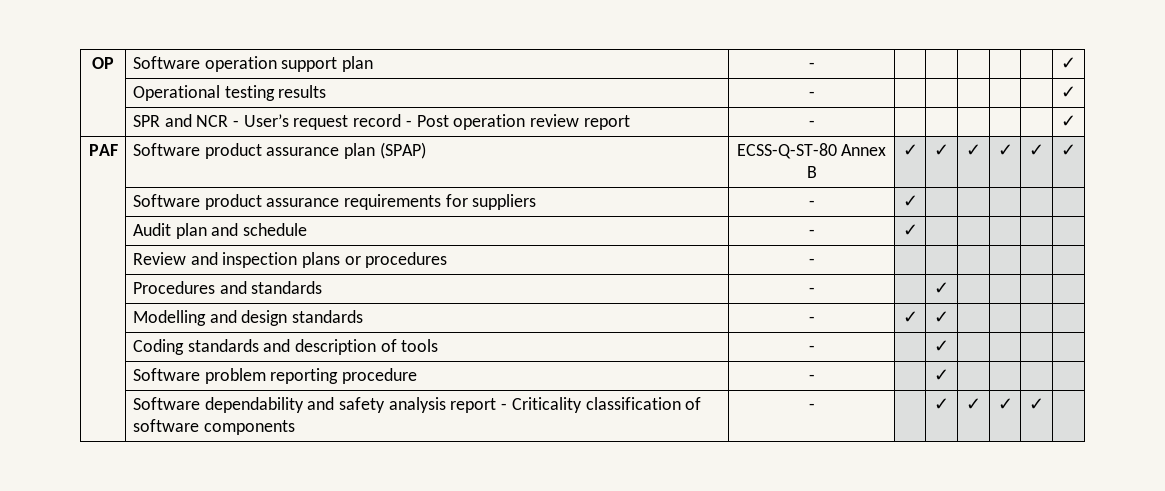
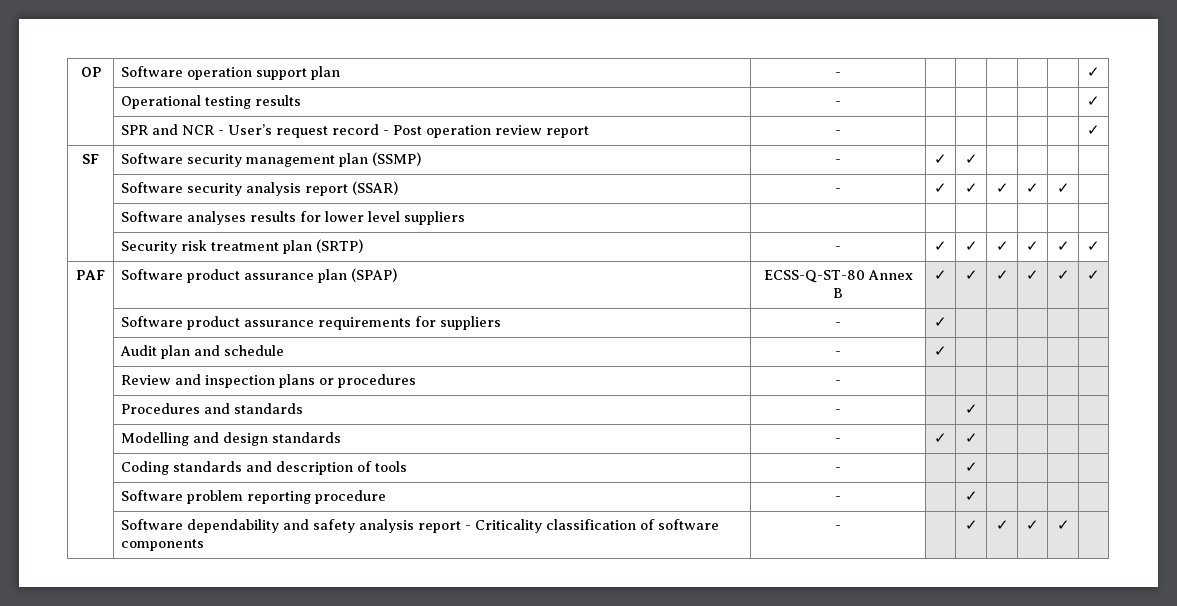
(1076, 121) none -> [82,154,99,164] [121,152,422,167] [835,159,841,164] [934,154,947,164] [964,154,978,164] [121,181,399,196] [835,188,841,193] [934,183,947,193] [964,183,978,193] [995,183,1009,193] [1026,183,1039,193] [1056,183,1070,193] [121,211,466,225] [121,239,364,254] [835,246,841,251] [934,241,947,251] [964,241,978,251] [995,241,1009,251] [1026,241,1039,251] [1056,241,1070,251] [1087,241,1100,251] // SF | Software security management plan (SSMP) | - | ✓ | ✓ | | | | // | Software security analysis report (SSAR) | - | ✓ | ✓ | ✓ | ✓ | ✓ | // | Software analyses results for lower level suppliers | | | | | | | // | Security risk treatment plan (SRTP) | - | ✓ | ✓ | ✓ | ✓ | ✓ | ✓

